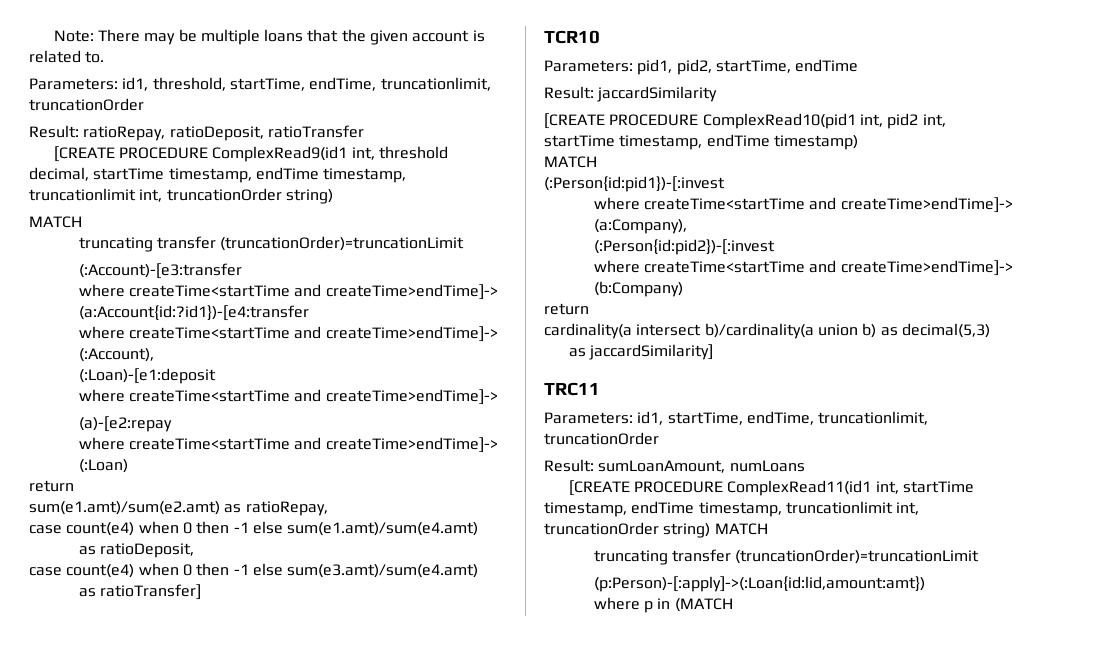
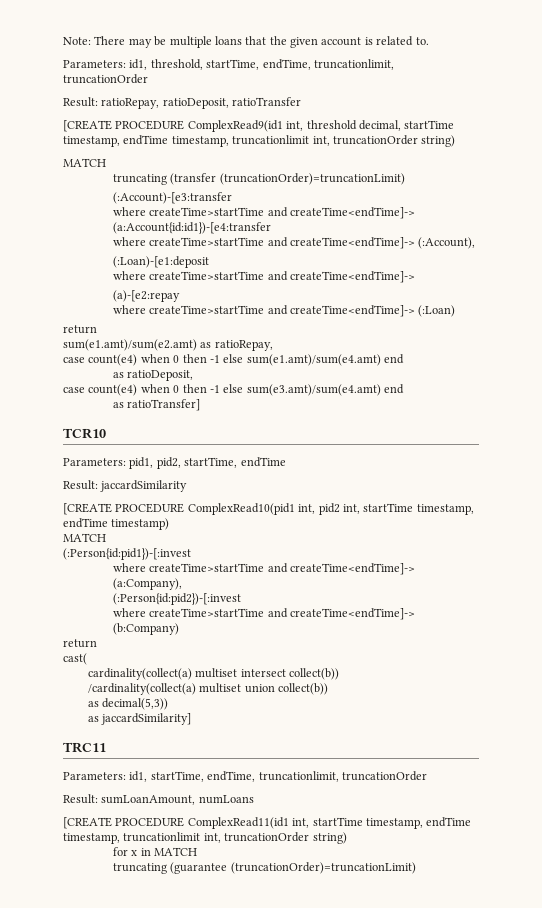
[157,236,465,251] transfer (truncationOrder)=truncationLimit -> [170,173,405,185] (transfer (truncationOrder)=truncationLimit)
[129,284,498,300] [78,305,309,321] [78,326,498,342] createTime<startTime and createTime>endTime]-> (a:Account{id:?id1})-[e4:transfer // where createTime<startTime and createTime>endTime]-> -> [149,207,415,219] [112,222,271,234] [112,237,415,249] createTime>startTime and createTime<endTime]-> (a:Account{id:id1})-[e4:transfer // where createTime>startTime and createTime<endTime]->
[129,389,498,405] createTime<startTime and createTime>endTime]-> -> [149,271,415,283] createTime>startTime and createTime<endTime]->
[129,437,498,453] createTime<startTime and createTime>endTime]-> -> [149,305,415,317] createTime>startTime and createTime<endTime]->
(479, 529) none -> [384,354,404,364] end
(479, 571) none -> [384,384,404,394] end
[644,197,1013,213] createTime<startTime and createTime>endTime]-> -> [149,563,415,575] createTime>startTime and createTime<endTime]->
[644,260,1013,276] createTime<startTime and createTime>endTime]-> -> [149,608,415,620] createTime>startTime and createTime<endTime]->
[544,323,990,339] cardinality(a intersect b)/cardinality(a union b) as decimal(5,3) -> [63,653,87,665] [87,668,340,680] [87,683,329,695] [87,698,169,710] cast( // cardinality(collect(a) multiset intersect collect(b)) // /cardinality(collect(a) multiset union collect(b)) // as decimal(5,3))
[714,523,768,535] [593,549,980,565] [593,576,925,592] [593,597,733,613] MATCH // truncating transfer (truncationOrder)=truncationLimit // (p:Person)-[:apply]->(:Loan{id:lid,amount:amt}) // where p in (MATCH -> [112,847,197,856] [112,862,416,874] // for x in MATCH // truncating (guarantee (truncationOrder)=truncationLimit)

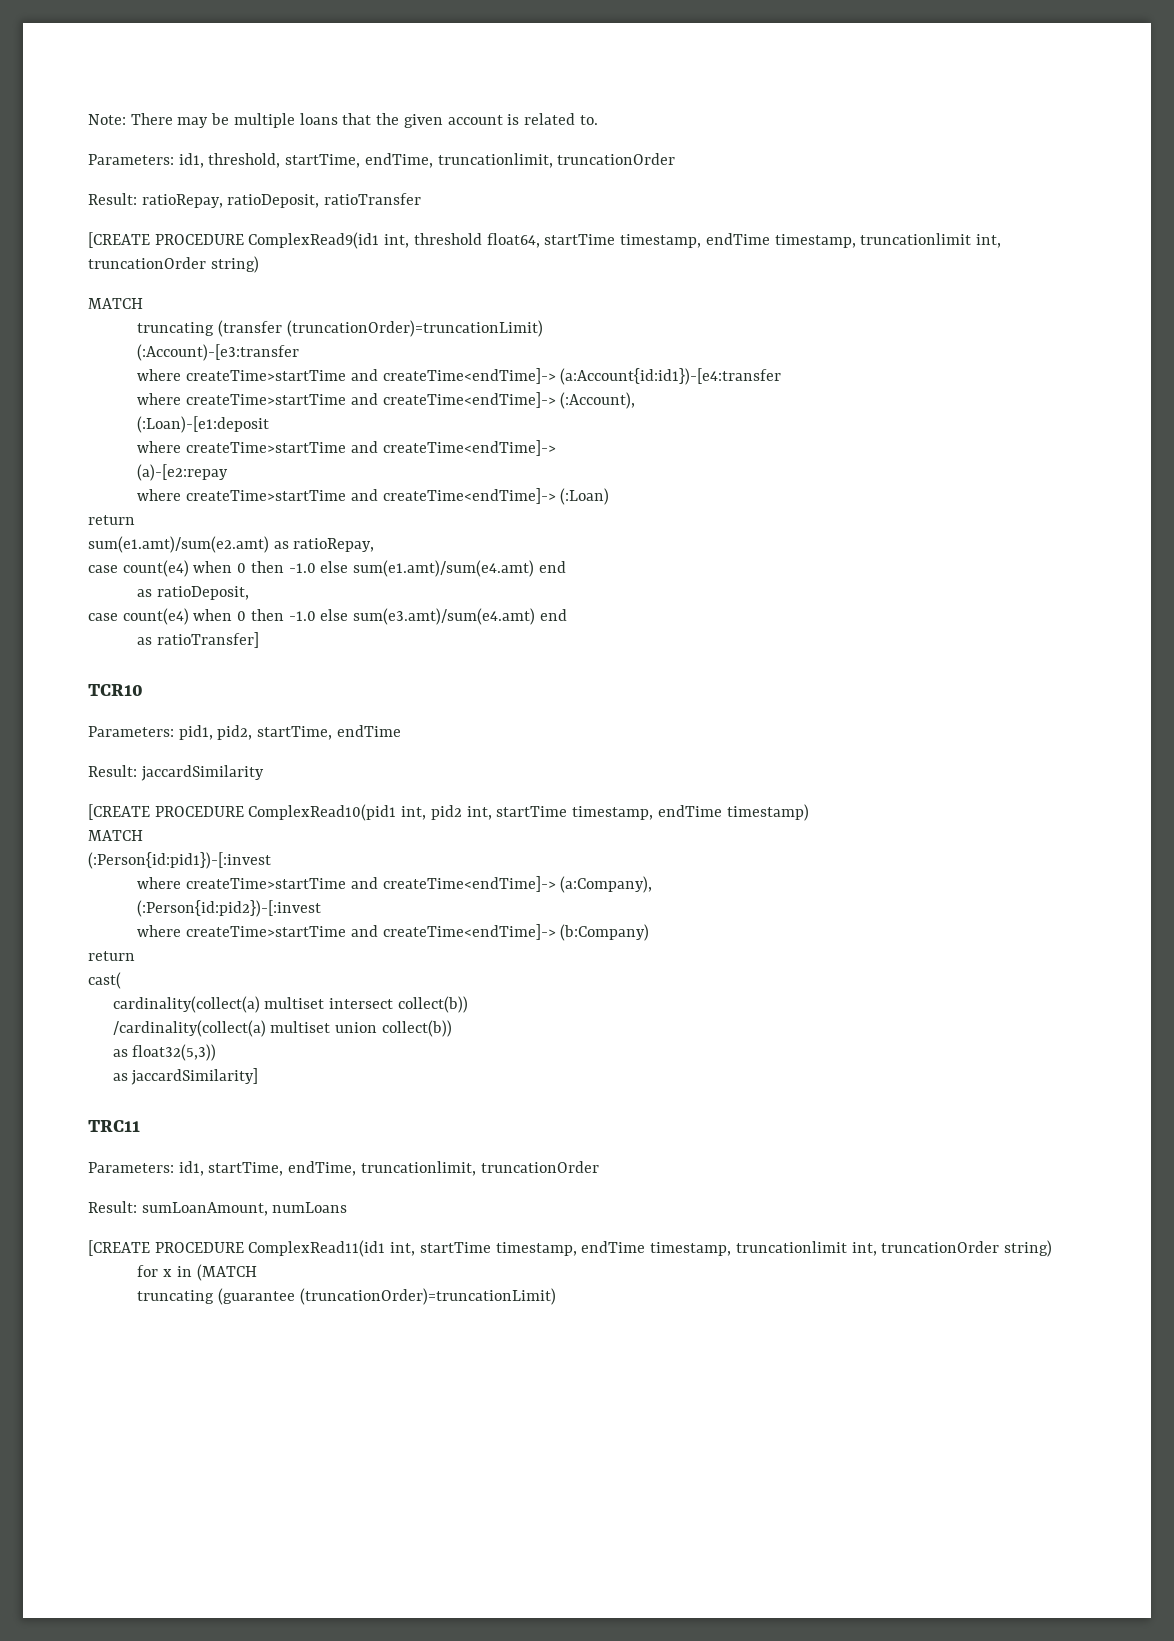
[358,120,401,131] decimal, -> [486,233,540,248] float64,
[209,355,220,363] -1 -> [288,563,316,573] -1.0
[209,385,220,393] -1 -> [288,611,316,621] -1.0
[102,698,169,710] decimal(5,3)) -> [132,1044,217,1061] float32(5,3))
[153,847,197,856] MATCH -> [196,1264,257,1281] (MATCH

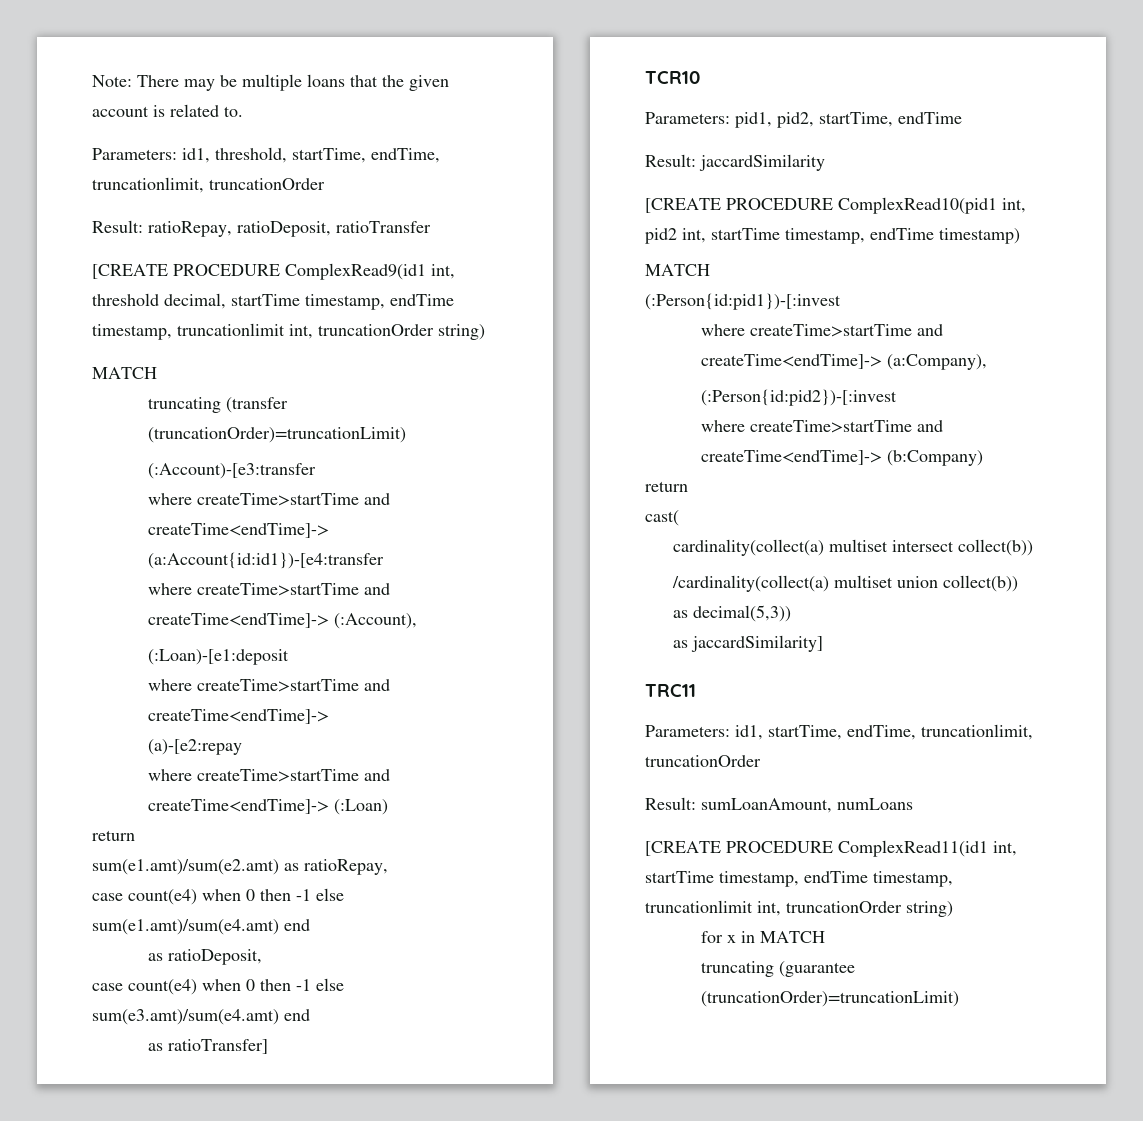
[486,233,540,248] float64, -> [164,293,226,309] decimal,
[288,563,316,573] -1.0 -> [296,889,311,901] -1
[288,611,316,621] -1.0 -> [296,979,311,991] -1
[132,1044,217,1061] float32(5,3)) -> [693,605,792,622] decimal(5,3))
[196,1264,257,1281] (MATCH -> [760,931,826,943] MATCH

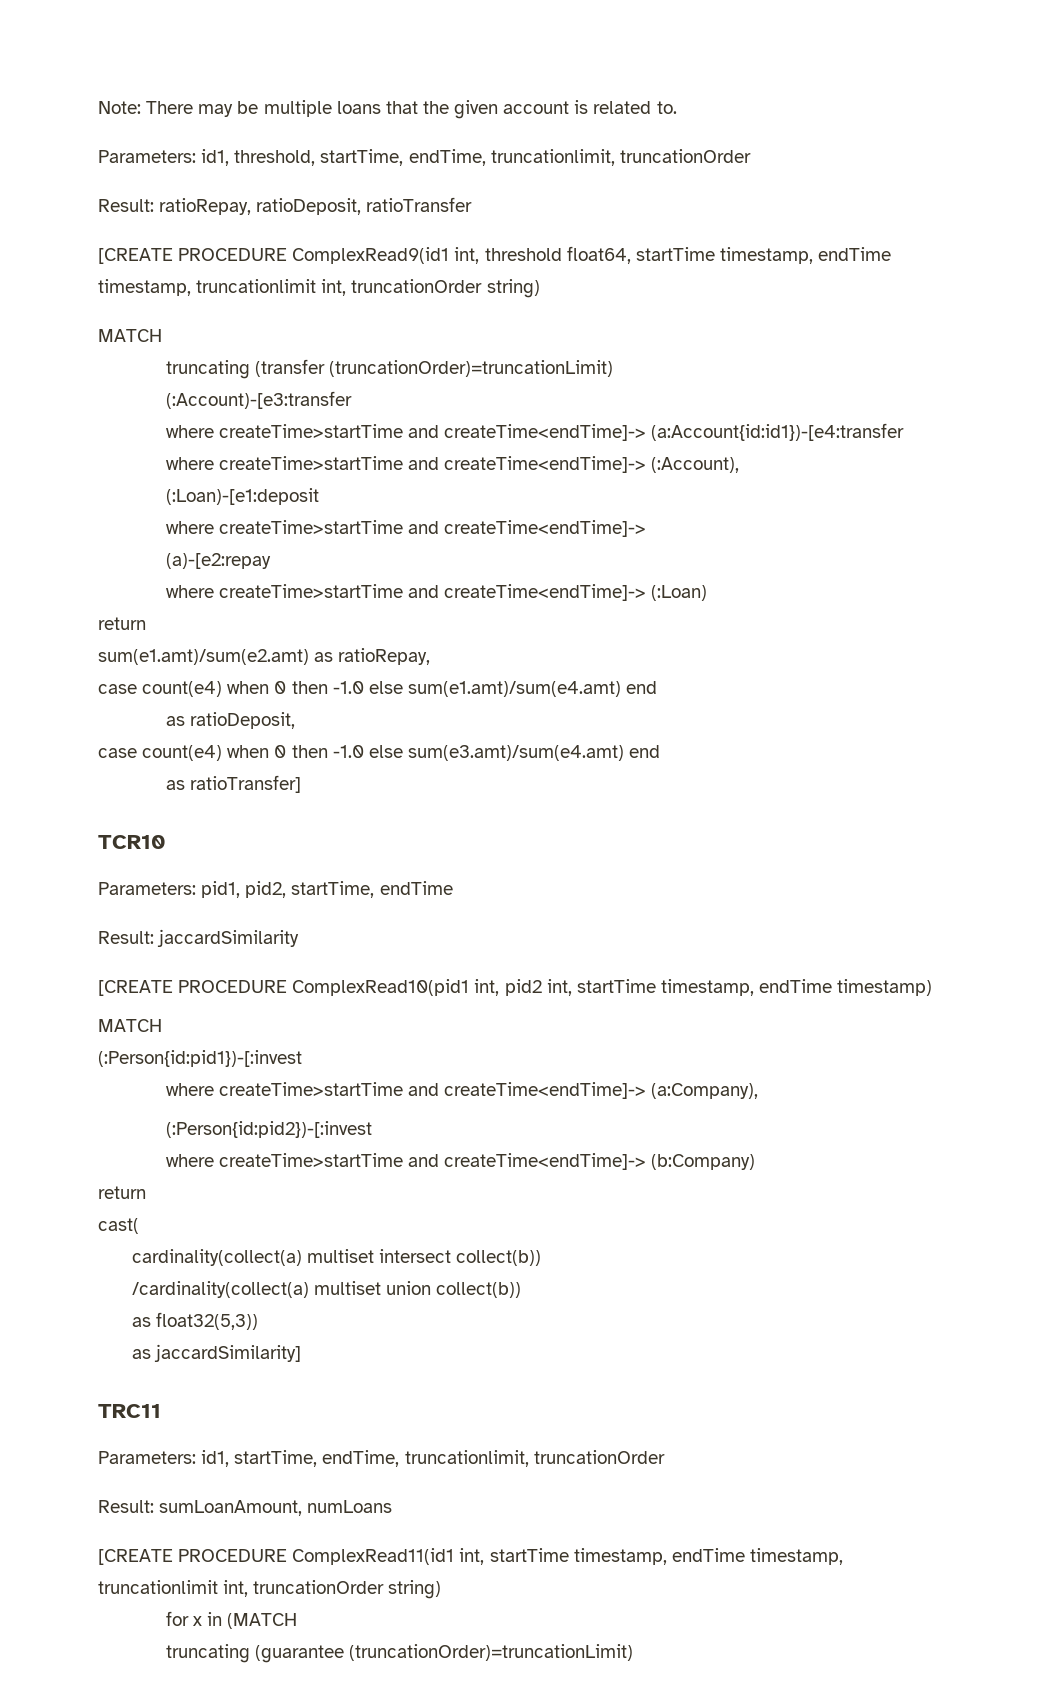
[164,293,226,309] decimal, -> [566,246,631,264] float64,
[296,889,311,901] -1 -> [332,681,364,694] -1.0
[296,979,311,991] -1 -> [332,745,364,758] -1.0
[693,605,792,622] decimal(5,3)) -> [156,1312,259,1330] float32(5,3))
[760,931,826,943] MATCH -> [227,1613,298,1629] (MATCH

